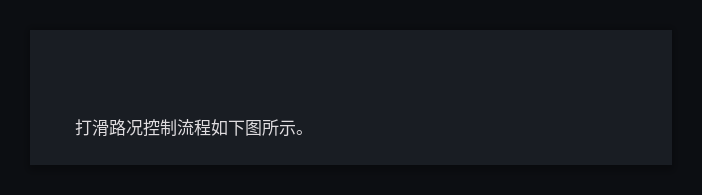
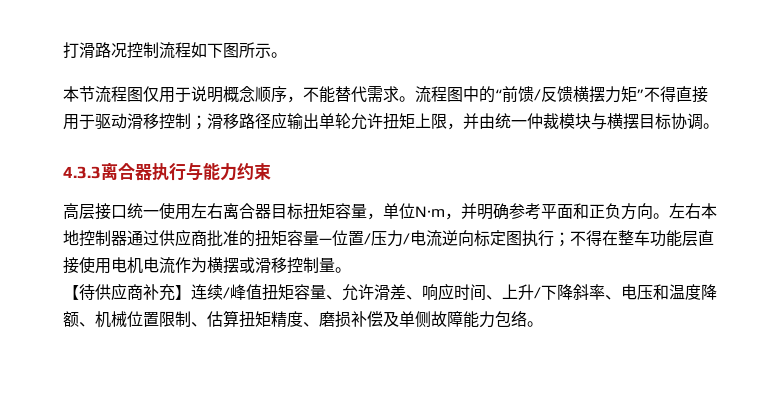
(313, 132) none -> [63,86,708,103] [63,112,719,130] [63,162,271,181] [63,203,717,220] [63,229,714,247] [63,257,351,274] [63,283,717,301] [63,310,543,328] // 本节流程图仅用于说明概念顺序，不能替代需求。流程图中的“前馈/反馈横摆力矩”不得直接用于驱动滑移控制；滑移路径应输出单轮允许扭矩上限，并由统一仲裁模块与横摆目标协调。 // 4.3.3离合器执行与能力约束 // 高层接口统一使用左右离合器目标扭矩容量，单位N·m，并明确参考平面和正负方向。左右本地控制器通过供应商批准的扭矩容量—位置/压力/电流逆向标定图执行；不得在整车功能层直接使用电机电流作为横摆或滑移控制量。 // 【待供应商补充】连续/峰值扭矩容量、允许滑差、响应时间、上升/下降斜率、电压和温度降额、机械位置限制、估算扭矩精度、磨损补偿及单侧故障能力包络。

